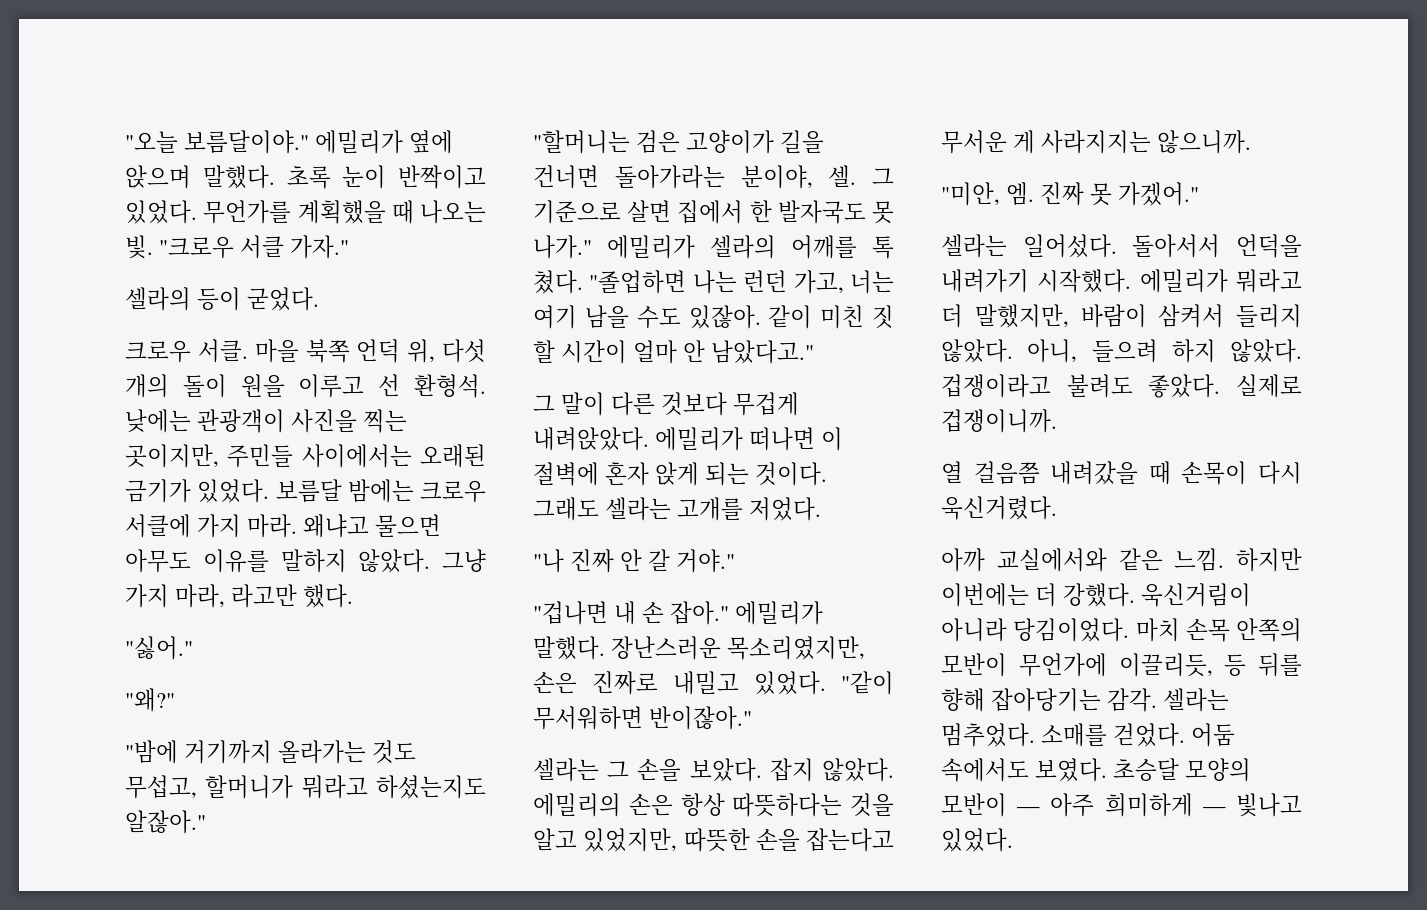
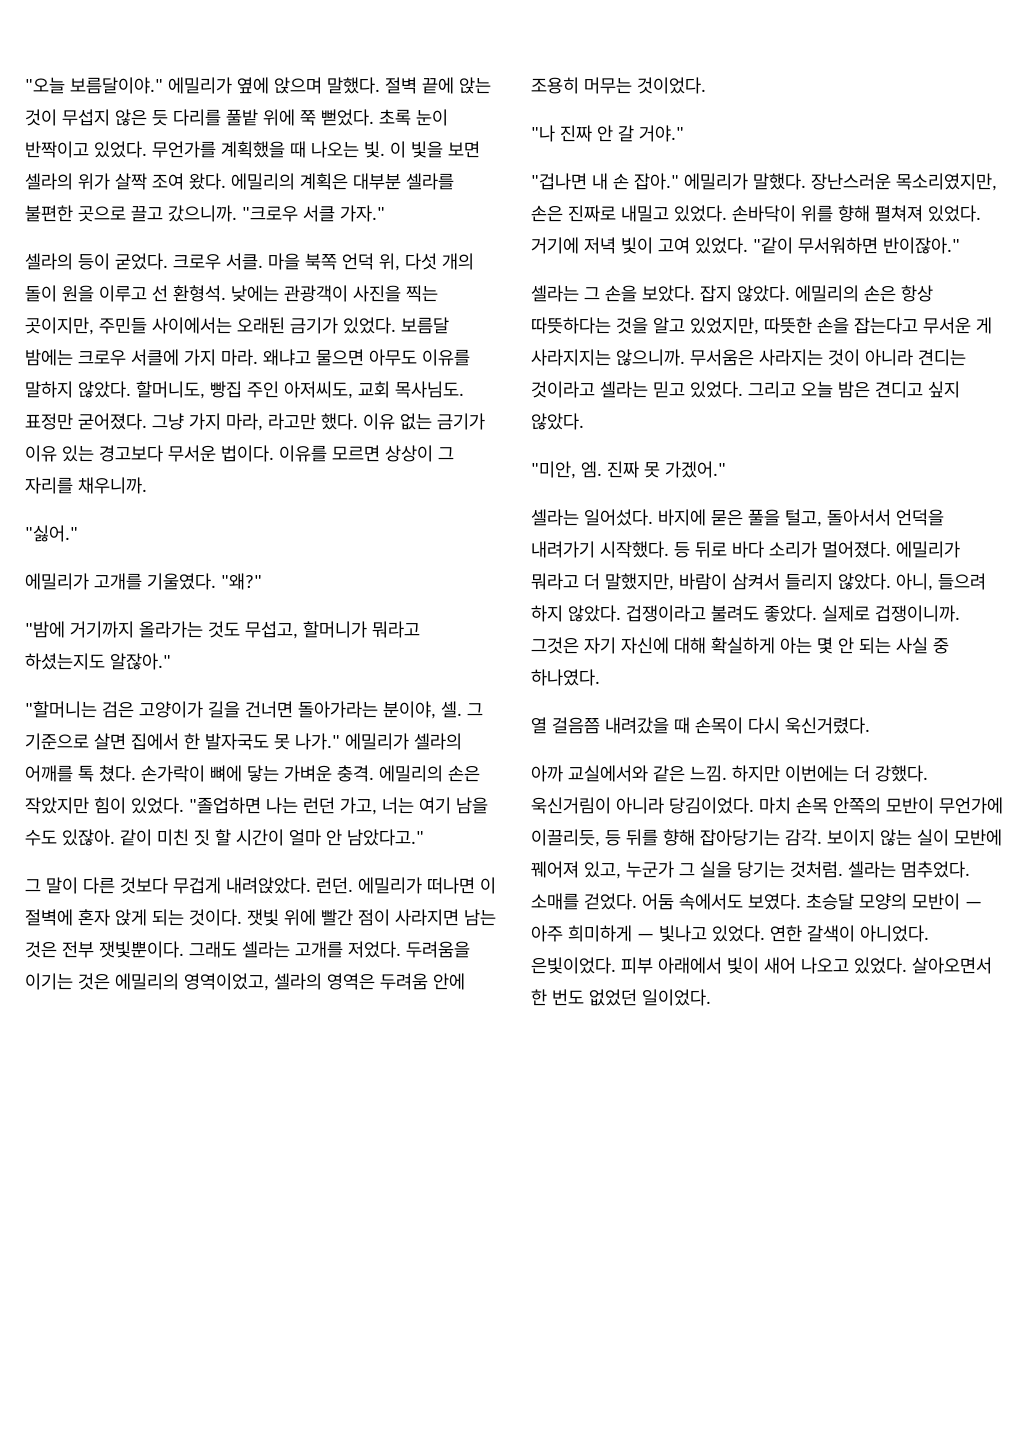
(275, 177) none -> [384,77,491,94] [25,109,374,126] 절벽 끝에 앉는 것이 무섭지 않은 듯 다리를 풀밭 위에 쭉 뻗었다.
(153, 247) none -> [389,141,480,158] [25,173,454,190] [25,205,237,222] 이 빛을 보면 셀라의 위가 살짝 조여 왔다. 에밀리의 계획은 대부분 셀라를 불편한 곳으로 끌고 갔으니까.
(320, 299) // -> (168, 261) none
(431, 561) none -> [135,381,464,399] [25,413,147,430] 할머니도, 빵집 주인 아저씨도, 교회 목사님도. 표정만 굳어졌다.
[125,636,193,660] // "싫어." // -> [362,413,485,430] [25,445,454,462] [25,477,147,494] [25,525,78,542] [25,573,216,590] 이유 없는 금기가 이유 있는 경고보다 무서운 법이다. 이유를 모르면 상상이 그 자리를 채우니까. // "싫어." // 에밀리가 고개를 기울였다.
(583, 282) none -> [140,765,480,782] [25,797,184,814] 손가락이 뼈에 닿는 가벼운 충격. 에밀리의 손은 작았지만 힘이 있었다.
(649, 439) none -> [315,877,353,894] 런던.
[533,497,822,521] 그래도 셀라는 고개를 저었다. -> [246,909,496,926] [25,941,470,958] [25,973,465,991] [531,77,706,94] 잿빛 위에 빨간 점이 사라지면 남는 것은 전부 잿빛뿐이다. 그래도 셀라는 고개를 저었다. 두려움을 이기는 것은 에밀리의 영역이었고, 셀라의 영역은 두려움 안에 조용히 머무는 것이었다.
(826, 683) none -> [731,205,981,222] [531,237,748,254] 손바닥이 위를 향해 펼쳐져 있었다. 거기에 저녁 빛이 고여 있었다.
(1252, 142) none -> [689,349,966,366] [531,381,960,398] [531,413,584,430] 무서움은 사라지는 것이 아니라 견디는 것이라고 셀라는 믿고 있었다. 그리고 오늘 밤은 견디고 싶지 않았다.
[1132,234,1302,258] [941,269,1132,293] 돌아서서 언덕을 내려가기 시작했다. -> [657,509,944,527] [531,541,891,558] 바지에 묻은 풀을 털고, 돌아서서 언덕을 내려가기 시작했다. 등 뒤로 바다 소리가 멀어졌다.
(1057, 421) none -> [531,637,949,654] [531,669,600,686] 그것은 자기 자신에 대해 확실하게 아는 몇 안 되는 사실 중 하나였다.
(1158, 700) none -> [826,829,1002,846] [531,861,843,879] 보이지 않는 실이 모반에 꿰어져 있고, 누군가 그 실을 당기는 것처럼.
(1013, 840) none -> [769,925,929,942] [531,957,992,974] [531,989,711,1006] 연한 갈색이 아니었다. 은빛이었다. 피부 아래에서 빛이 새어 나오고 있었다. 살아오면서 한 번도 없었던 일이었다.

